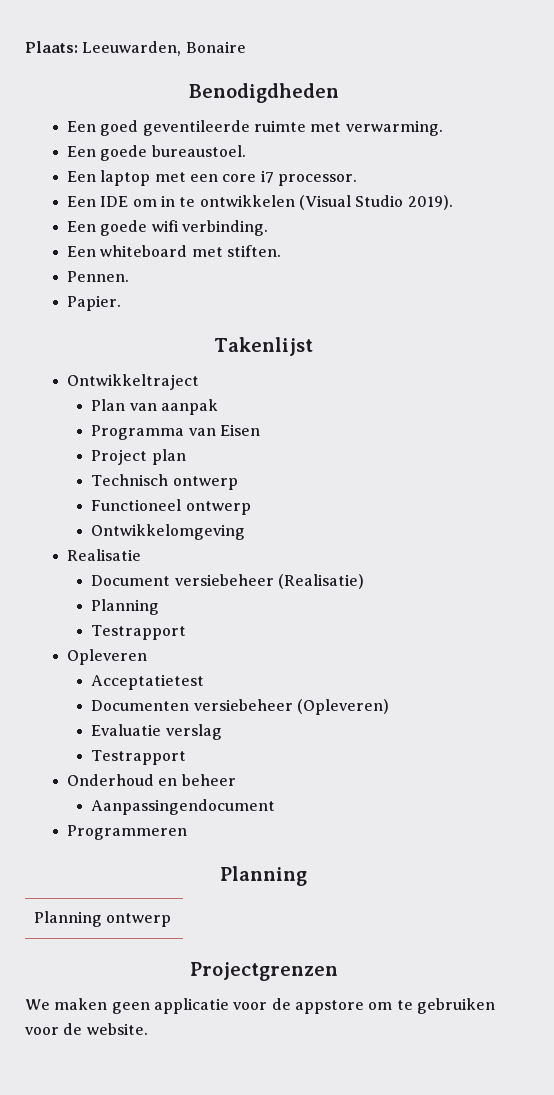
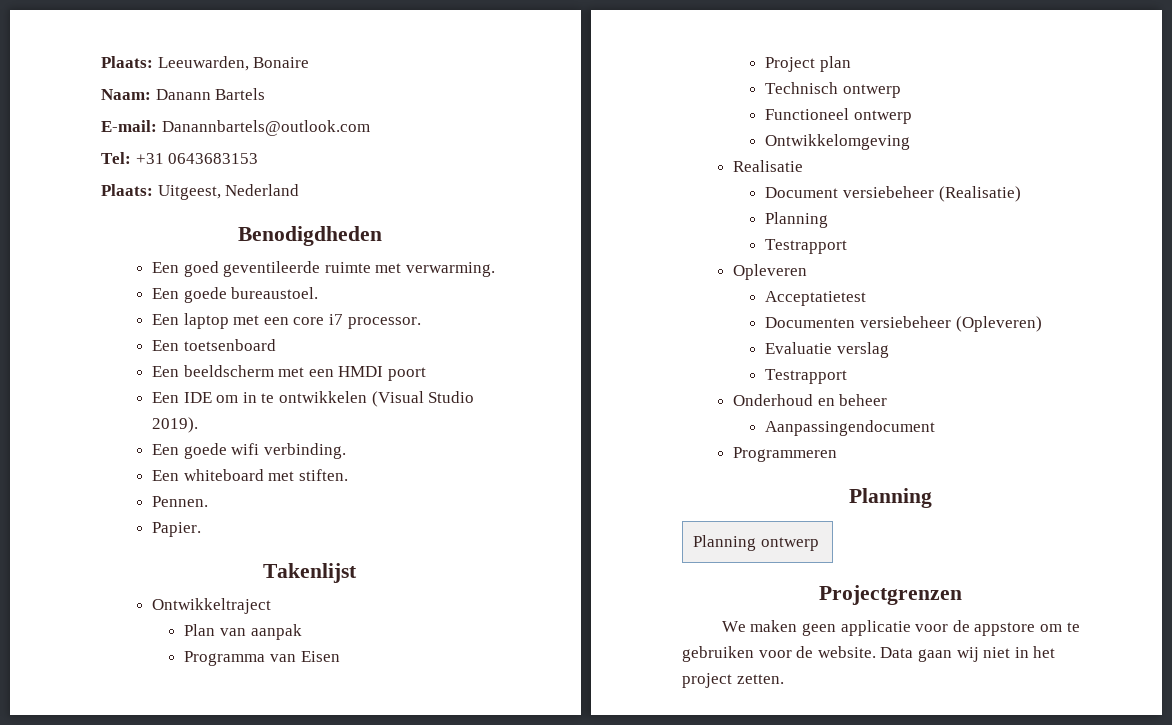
(246, 47) none -> [101,88,266,100] [101,120,370,136] [101,152,259,164] [101,184,300,200] // Naam: Danann Bartels // E-mail: Danannbartels@outlook.com // Tel: +31 0643683153 // Plaats: Uitgeest, Nederland
(357, 180) none -> [152,339,276,351] [152,365,426,381] // Een toetsenboard // Een beeldscherm met een HMDI poort
(148, 1029) none -> [880,646,1056,662] [682,673,784,688] Data gaan wij niet in het project zetten.

